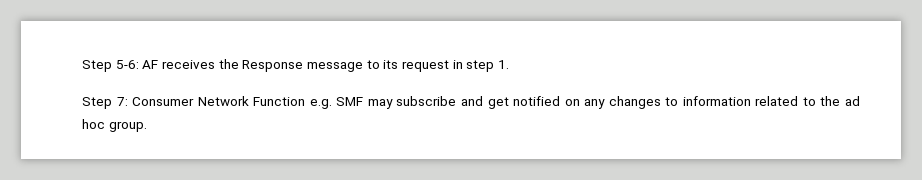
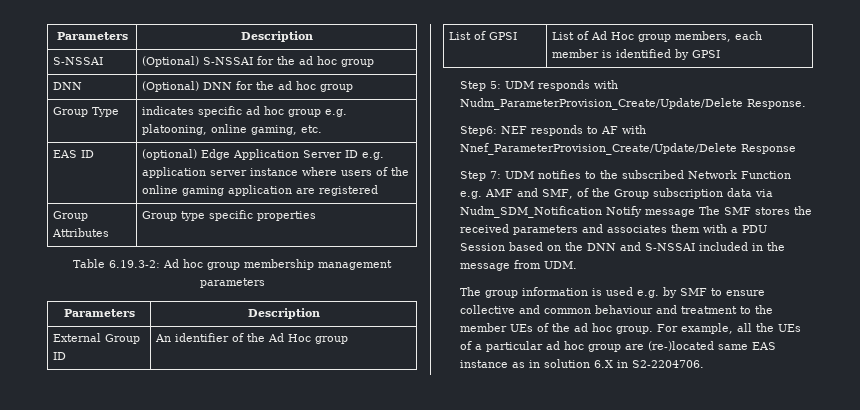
[82,59,509,72] [82,96,860,109] [82,119,147,132] Step 5-6: AF receives the Response message to its request in step 1. // Step 7: Consumer Network Function e.g. SMF may subscribe and get notified on any changes to information related to the ad hoc group. -> [56,32,128,40] [240,31,313,42] [53,57,104,65] [142,56,375,67] [53,82,83,90] [142,81,354,92] [53,107,120,117] [142,106,348,117] [142,124,323,135] [53,150,95,158] [142,149,385,160] [142,167,410,178] [142,185,379,196] [53,211,89,221] [52,228,110,237] [142,210,317,221] [73,259,392,270] [199,278,265,288] [63,309,135,317] [247,308,320,319] [53,333,141,344] [53,352,67,360] [155,333,349,344] [449,31,518,40] [552,31,763,42] [552,49,721,60] [459,80,618,91] [459,98,806,110] [459,125,646,136] [459,143,796,155] [459,170,791,181] [459,188,773,199] [459,206,812,218] [459,224,767,235] [459,242,785,251] [459,260,577,271] [459,287,765,298] [459,305,773,314] [459,323,801,334] [459,341,776,352] [459,359,704,368] Parameters | Description // S-NSSAI | (Optional) S-NSSAI for the ad hoc group // DNN | (Optional) DNN for the ad hoc group // Group Type | indicates specific ad hoc group e.g. platooning, online gaming, etc. // EAS ID | (optional) Edge Application Server ID e.g. application server instance where users of the online gaming application are registered // Group Attributes | Group type specific properties // Table 6.19.3-2: Ad hoc group membership management parameters // Parameters | Description // External Group ID | An identifier of the Ad Hoc group // List of GPSI | List of Ad Hoc group members, each member is identified by GPSI // Step 5: UDM responds with Nudm_ParameterProvision_Create/Update/Delete Response. // Step6: NEF responds to AF with Nnef_ParameterProvision_Create/Update/Delete Response // Step 7: UDM notifies to the subscribed Network Function e.g. AMF and SMF, of the Group subscription data via Nudm_SDM_Notification Notify message The SMF stores the received parameters and associates them with a PDU Session based on the DNN and S-NSSAI included in the message from UDM. // The group information is used e.g. by SMF to ensure collective and common behaviour and treatment to the member UEs of the ad hoc group. For example, all the UEs of a particular ad hoc group are (re-)located same EAS instance as in solution 6.X in S2-2204706.

